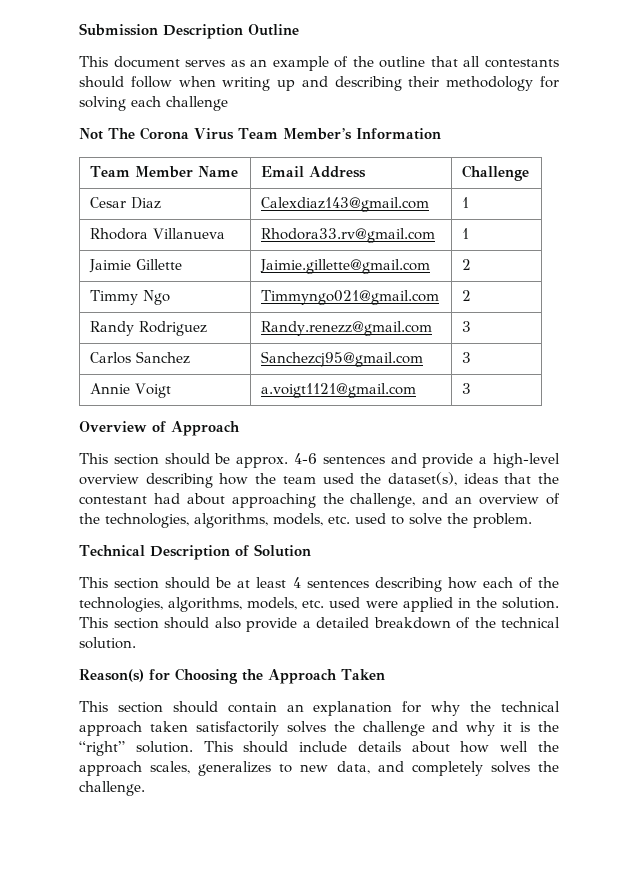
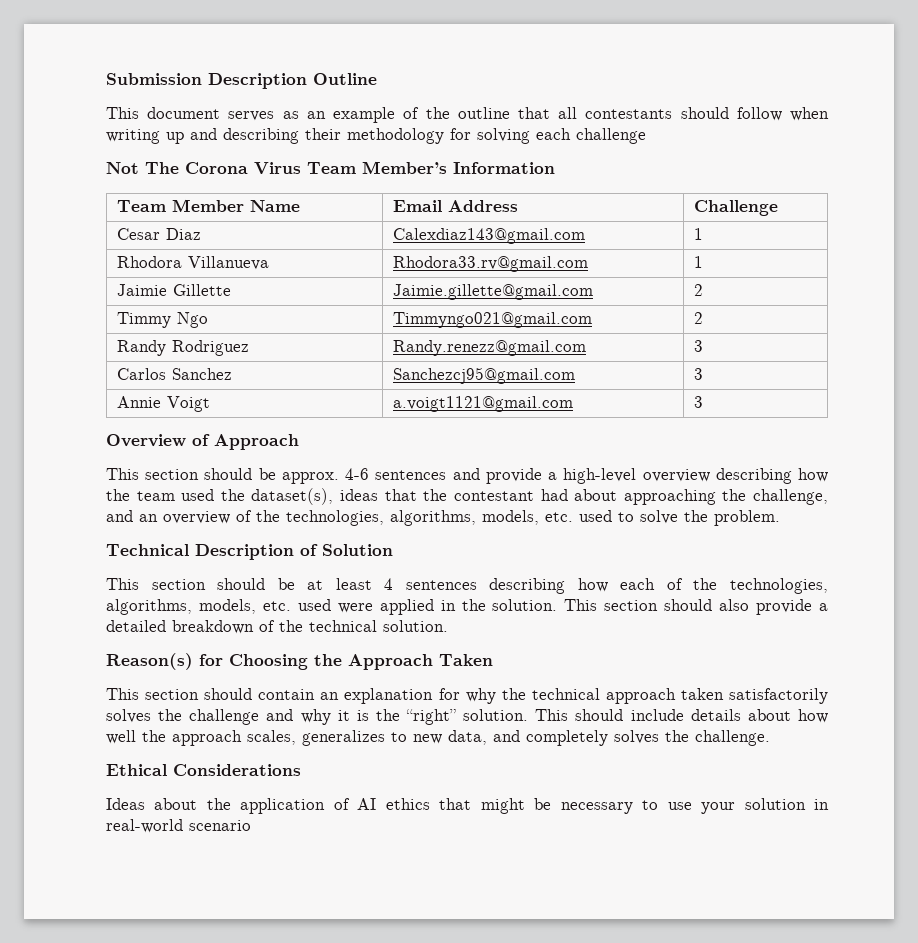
(145, 788) none -> [106,764,301,776] [106,798,829,814] [106,819,251,833] // Ethical Considerations // Ideas about the application of AI ethics that might be necessary to use your solution in real-world scenario

